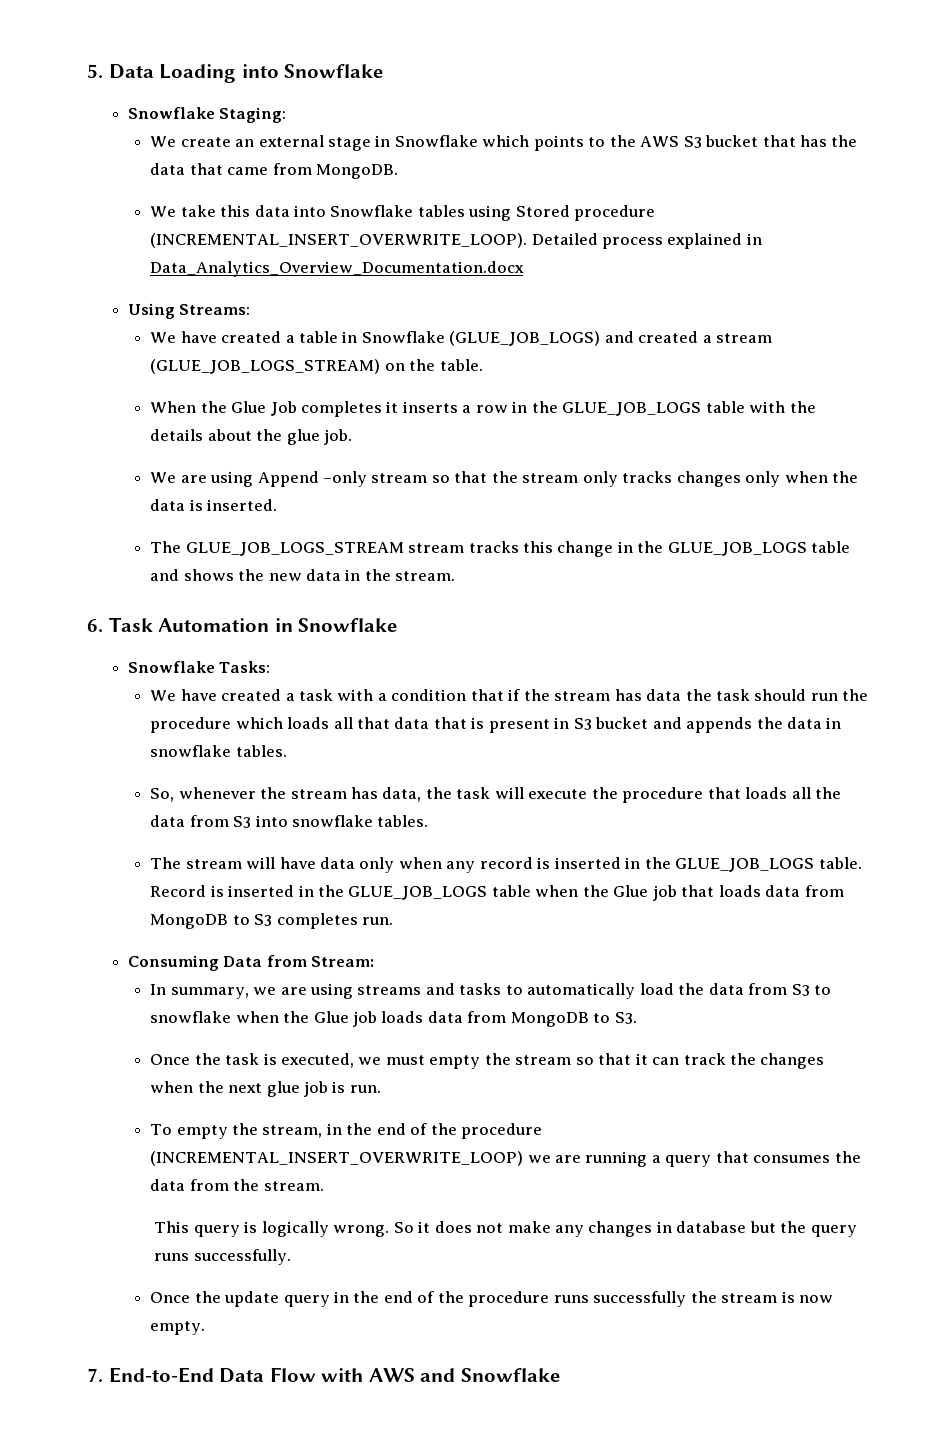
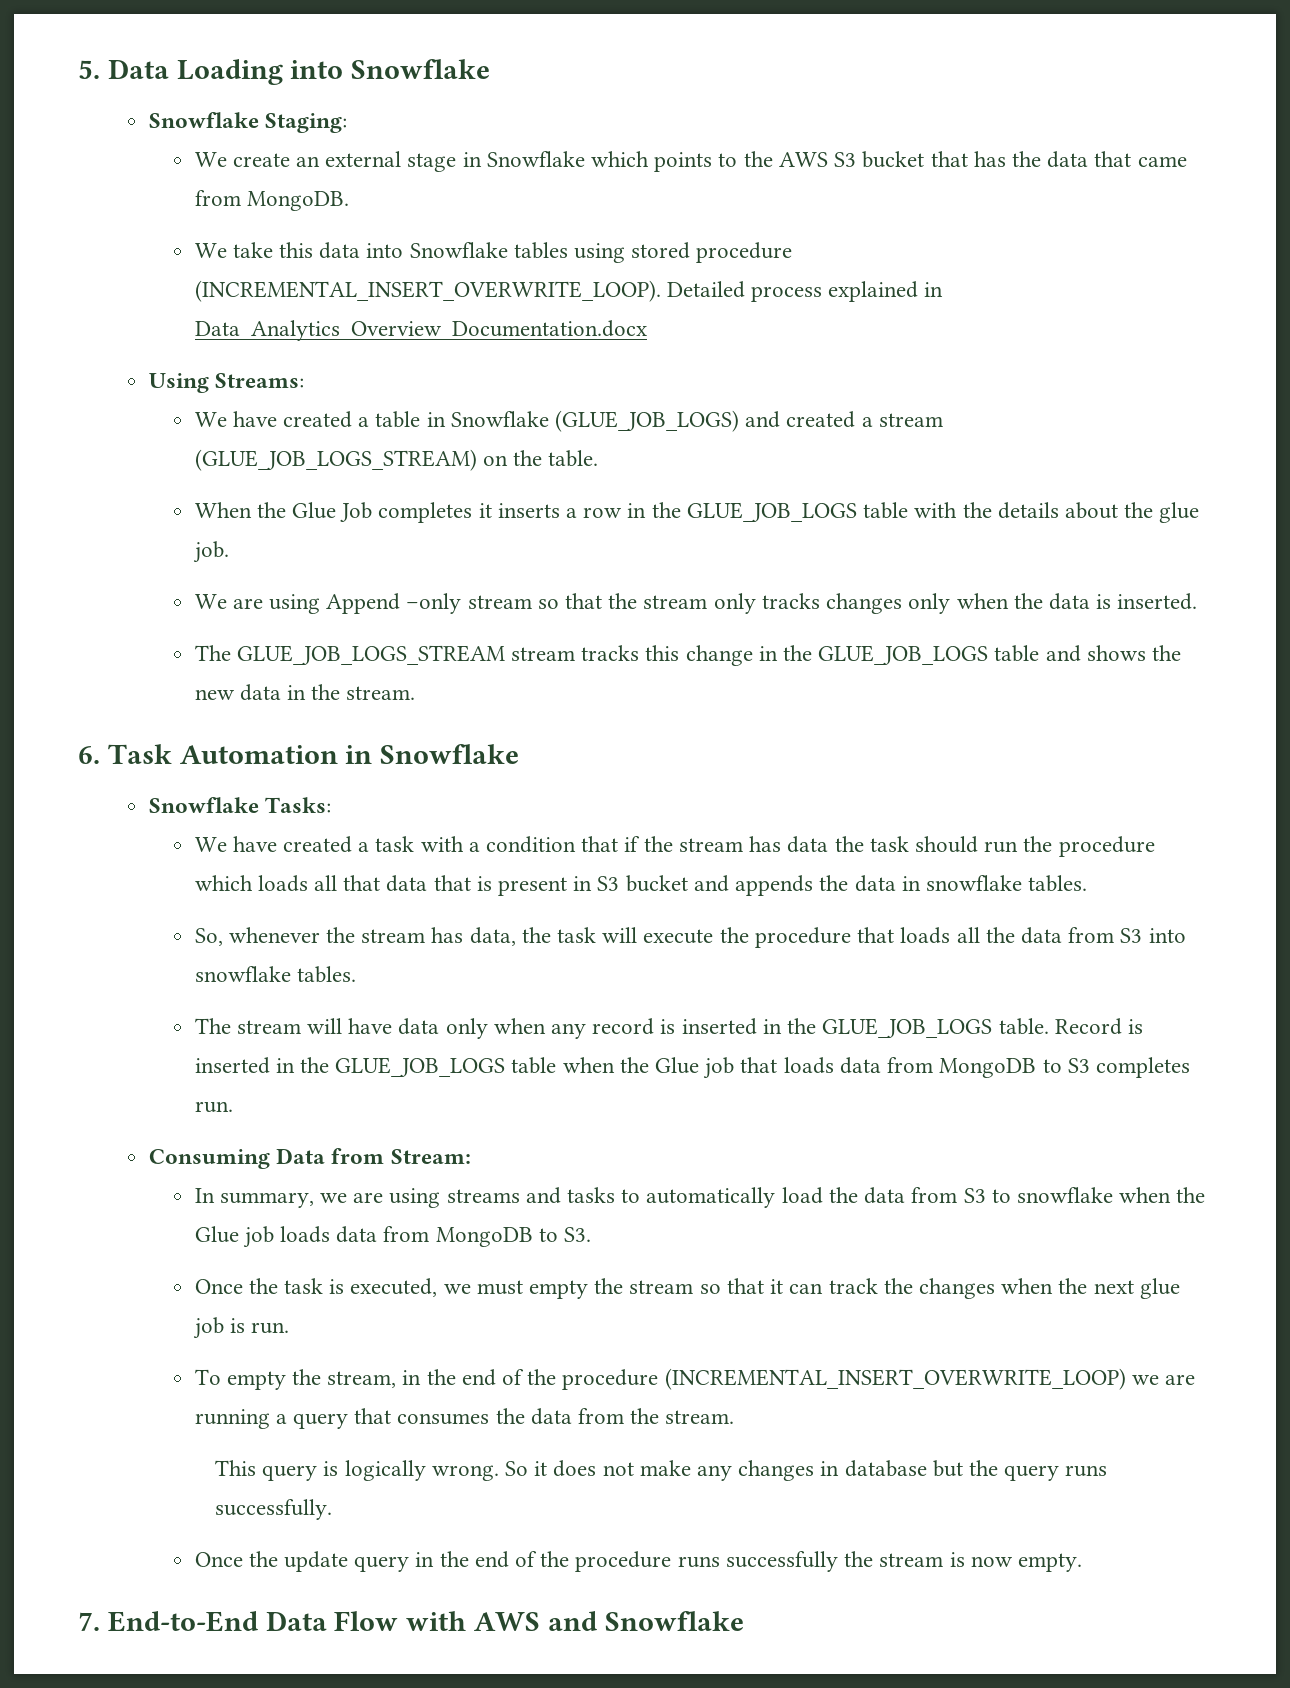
[515,205,570,217] Stored -> [631,242,691,259] stored

